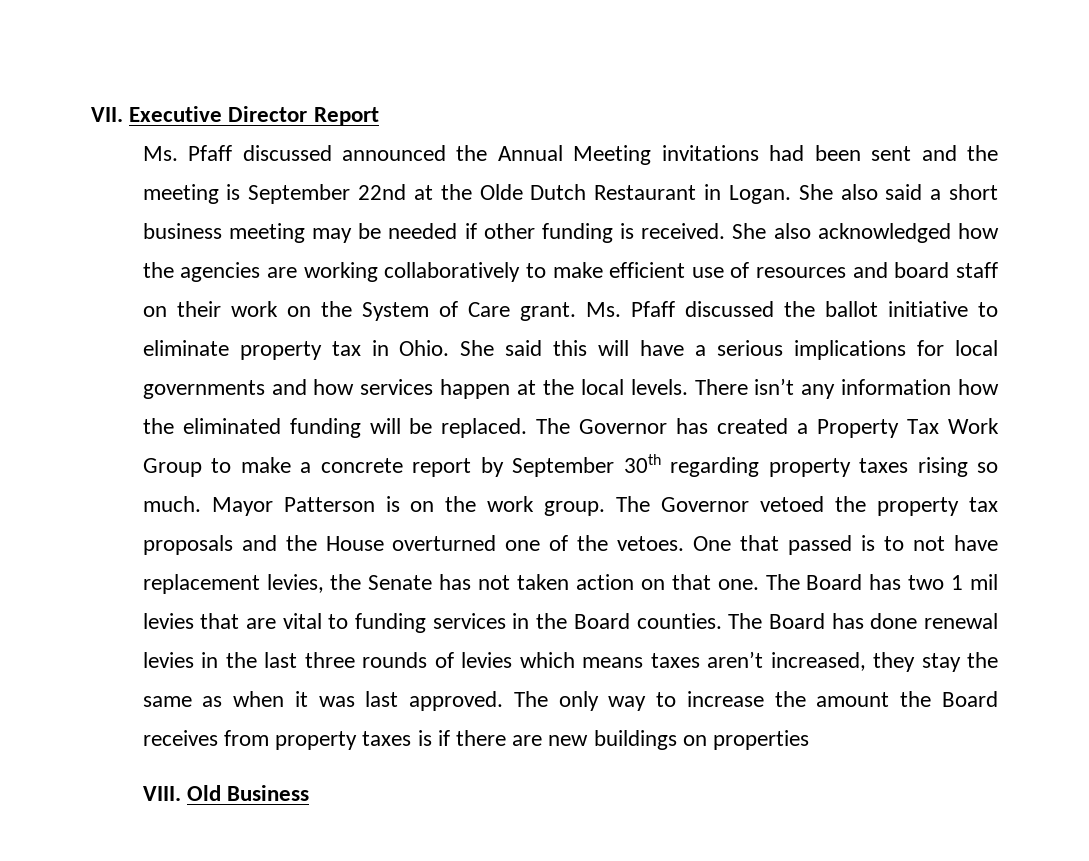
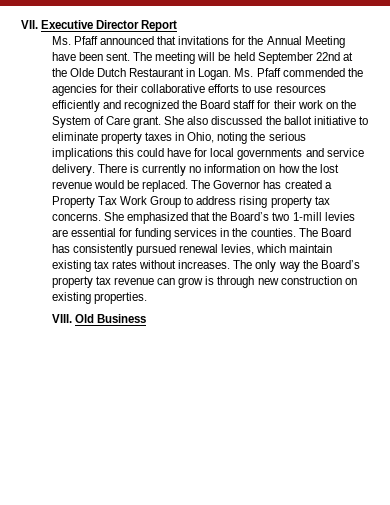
[242,145,998,165] [142,184,241,204] discussed announced the Annual Meeting invitations had been sent and the meeting is -> [100,36,345,48] [51,52,255,64] announced that invitations for the Annual Meeting have been sent. The meeting will be held
[798,184,999,200] [142,223,999,243] [142,262,998,282] [142,306,167,317] She also said a short business meeting may be needed if other funding is received. She also acknowledged how the agencies are working collaboratively to make efficient use of resources and board staff on -> [234,68,363,77] [51,84,326,96] [51,100,271,112] Ms. Pfaff commended the agencies for their collaborative efforts to use resources efficiently and recognized the Board staff for
[585,301,675,317] Ms. Pfaff -> [164,116,209,125] She also
[331,340,998,360] [142,378,1000,399] [142,418,401,438] tax in Ohio. She said this will have a serious implications for local governments and how services happen at the local levels. There isn’t any information how the eliminated funding will -> [145,132,306,144] [51,148,364,160] [51,164,339,176] [51,180,124,189] taxes in Ohio, noting the serious implications this could have for local governments and service delivery. There is currently no information on how the lost revenue would
[240,454,998,477] [142,496,998,516] [142,535,999,555] [142,574,999,594] [142,613,349,629] make a concrete report by September 30th regarding property taxes rising so much. Mayor Patterson is on the work group. The Governor vetoed the property tax proposals and the House overturned one of the vetoes. One that passed is to not have replacement levies, the Senate has not taken action on that one. The Board has two 1 mil levies that are vital to -> [196,196,330,208] [51,212,355,224] [51,228,133,237] address rising property tax concerns. She emphasized that the Board’s two 1-mill levies are essential for
[573,613,630,629] Board -> (248, 232) none
[870,613,998,629] [142,651,998,672] [142,691,998,711] [142,730,809,750] done renewal levies in the last three rounds of levies which means taxes aren’t increased, they stay the same as when it was last approved. The only way to increase the amount the Board receives from property taxes is if there are new buildings on properties -> [72,244,333,256] [51,260,360,272] [51,276,357,288] [51,292,147,304] consistently pursued renewal levies, which maintain existing tax rates without increases. The only way the Board’s property tax revenue can grow is through new construction on existing properties.

